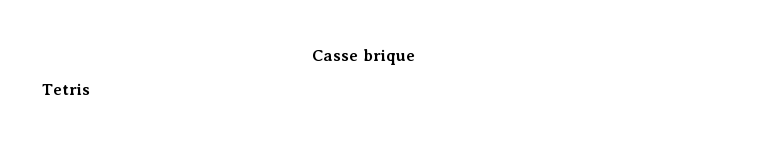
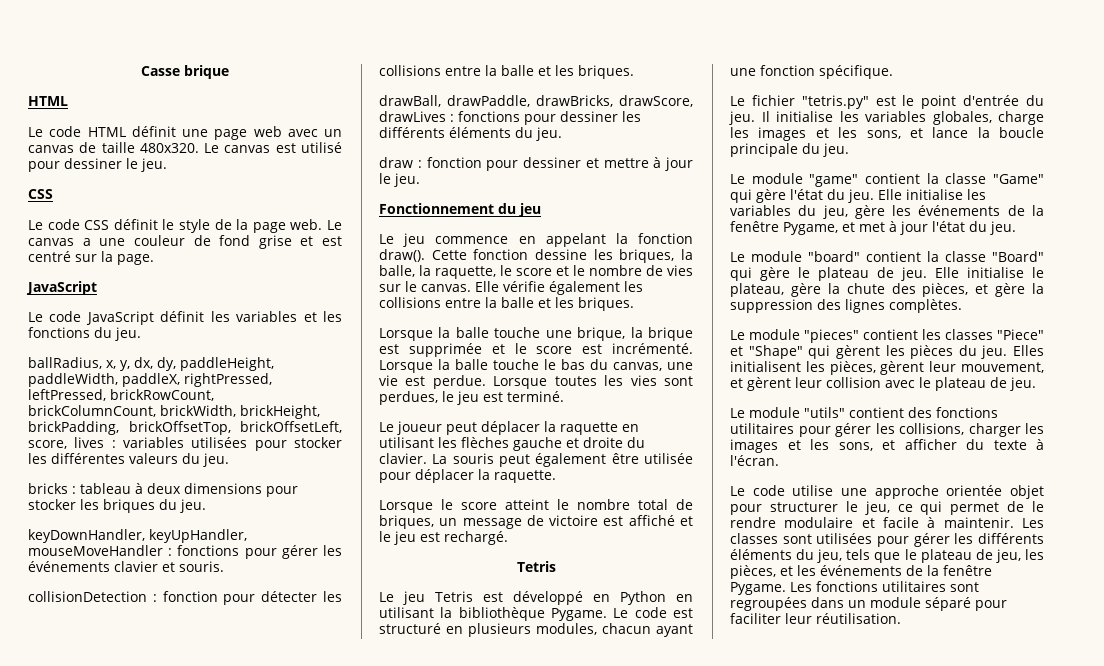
[42,83,90,95] Tetris -> [28,96,68,106] [28,126,342,140] [28,142,342,153] [28,158,167,172] [28,189,53,199] [28,219,342,233] [28,235,342,249] [28,251,154,265] [26,281,97,295] [28,311,342,325] [28,327,141,341] [28,357,274,371] [28,373,272,387] [28,389,214,401] [28,405,320,419] [28,421,342,435] [28,437,342,451] [28,453,229,467] [28,483,298,497] [28,499,206,513] [28,529,247,543] [28,545,342,559] [28,561,224,572] [28,591,343,605] [379,65,634,79] [379,95,693,107] [379,111,641,125] [379,127,562,141] [379,157,693,171] [379,173,420,187] [379,203,541,217] [379,233,693,247] [379,249,693,263] [379,265,693,279] [379,281,643,295] [379,297,634,311] [379,327,693,341] [379,343,693,357] [379,359,693,373] [379,375,693,389] [379,391,564,405] [379,421,639,435] [379,437,645,451] [379,453,693,467] [379,469,556,483] [379,499,693,513] [379,515,693,529] [379,531,508,545] [516,561,556,572] [379,591,693,605] [379,607,693,621] [379,623,693,637] [730,65,893,79] [730,95,1044,109] [729,111,1044,125] [730,127,1044,141] [730,143,849,157] [730,173,1044,187] [730,189,986,203] [730,205,1044,219] [730,221,1016,235] [730,251,1044,262] [730,267,1044,281] [730,283,1044,297] [730,299,962,313] [730,329,1044,343] [730,345,1044,359] [730,361,1044,375] [730,377,1036,391] [730,407,998,418] [730,423,1044,437] [730,439,1044,453] [730,455,779,466] [730,485,1044,499] [730,501,1044,515] [730,517,1044,528] [730,533,1044,547] [730,549,1044,563] [730,565,992,579] [730,581,979,595] [730,597,1007,611] [730,613,901,624] HTML // Le code HTML définit une page web avec un canvas de taille 480x320. Le canvas est utilisé pour dessiner le jeu. // CSS // Le code CSS définit le style de la page web. Le canvas a une couleur de fond grise et est centré sur la page. // JavaScript // Le code JavaScript définit les variables et les fonctions du jeu. // ballRadius, x, y, dx, dy, paddleHeight, paddleWidth, paddleX, rightPressed, leftPressed, brickRowCount, brickColumnCount, brickWidth, brickHeight, brickPadding, brickOffsetTop, brickOffsetLeft, score, lives : variables utilisées pour stocker les différentes valeurs du jeu. // bricks : tableau à deux dimensions pour stocker les briques du jeu. // keyDownHandler, keyUpHandler, mouseMoveHandler : fonctions pour gérer les événements clavier et souris. // collisionDetection : fonction pour détecter les collisions entre la balle et les briques. // drawBall, drawPaddle, drawBricks, drawScore, drawLives : fonctions pour dessiner les différents éléments du jeu. // draw : fonction pour dessiner et mettre à jour le jeu. // Fonctionnement du jeu // Le jeu commence en appelant la fonction draw(). Cette fonction dessine les briques, la balle, la raquette, le score et le nombre de vies sur le canvas. Elle vérifie également les collisions entre la balle et les briques. // Lorsque la balle touche une brique, la brique est supprimée et le score est incrémenté. Lorsque la balle touche le bas du canvas, une vie est perdue. Lorsque toutes les vies sont perdues, le jeu est terminé. // Le joueur peut déplacer la raquette en utilisant les flèches gauche et droite du clavier. La souris peut également être utilisée pour déplacer la raquette. // Lorsque le score atteint le nombre total de briques, un message de victoire est affiché et le jeu est rechargé. // Tetris // Le jeu Tetris est développé en Python en utilisant la bibliothèque Pygame. Le code est structuré en plusieurs modules, chacun ayant une fonction spécifique. // Le fichier "tetris.py" est le point d'entrée du jeu. Il initialise les variables globales, charge les images et les sons, et lance la boucle principale du jeu. // Le module "game" contient la classe "Game" qui gère l'état du jeu. Elle initialise les variables du jeu, gère les événements de la fenêtre Pygame, et met à jour l'état du jeu. // Le module "board" contient la classe "Board" qui gère le plateau de jeu. Elle initialise le plateau, gère la chute des pièces, et gère la suppression des lignes complètes. // Le module "pieces" contient les classes "Piece" et "Shape" qui gèrent les pièces du jeu. Elles initialisent les pièces, gèrent leur mouvement, et gèrent leur collision avec le plateau de jeu. // Le module "utils" contient des fonctions utilitaires pour gérer les collisions, charger les images et les sons, et afficher du texte à l'écran. // Le code utilise une approche orientée objet pour structurer le jeu, ce qui permet de le rendre modulaire et facile à maintenir. Les classes sont utilisées pour gérer les différents éléments du jeu, tels que le plateau de jeu, les pièces, et les événements de la fenêtre Pygame. Les fonctions utilitaires sont regroupées dans un module séparé pour faciliter leur réutilisation.

